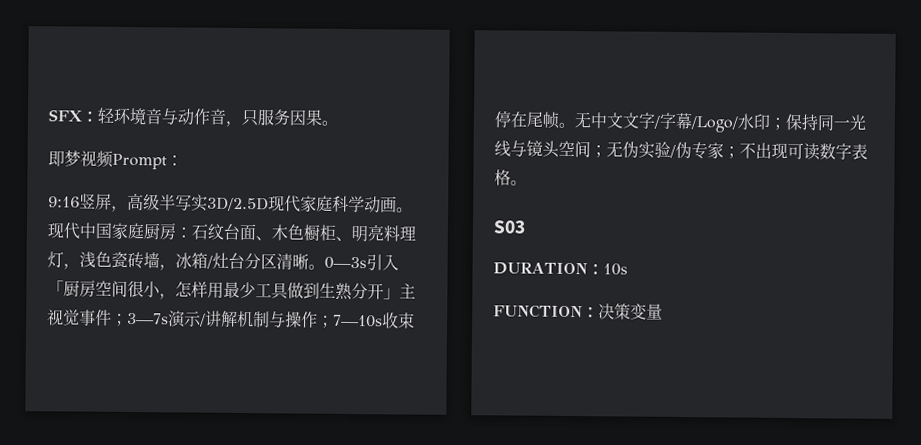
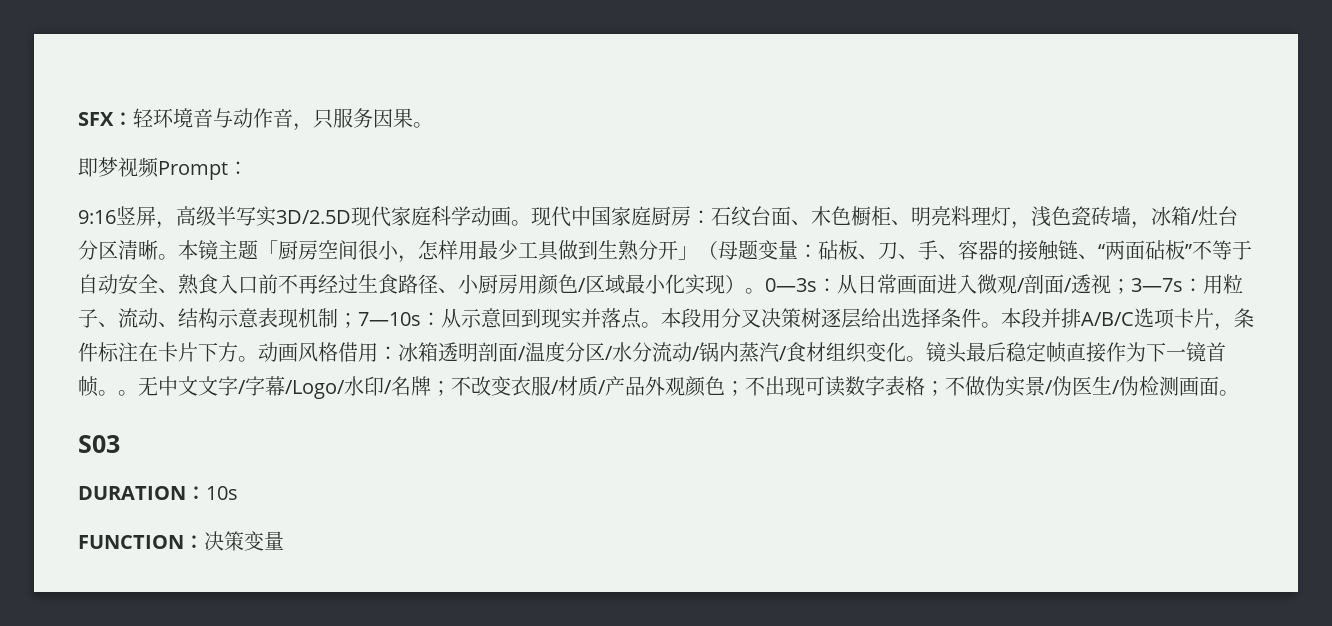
[324,254,399,272] 0—3s引入 -> [178,240,258,260] 本镜主题
[399,283,416,299] [47,309,415,329] [494,110,561,129] 主视觉事件；3—7s演示/讲解机制与操作；7—10s收束停在尾帧 -> [698,240,1252,261] [78,274,1243,295] [78,308,1254,331] [78,341,1226,363] [78,376,118,397] （母题变量：砧板、刀、手、容器的接触链、“两面砧板”不等于自动安全、熟食入口前不再经过生食路径、小厨房用颜色/区域最小化实现）。0—3s：从日常画面进入微观/剖面/透视；3—7s：用粒子、流动、结构示意表现机制；7—10s：从示意回到现实并落点。本段用分叉决策树逐层给出选择条件。本段并排A/B/C选项卡片，条件标注在卡片下方。动画风格借用：冰箱透明剖面/温度分区/水分流动/锅内蒸汽/食材组织变化。镜头最后稳定帧直接作为下一镜首帧。
[769,113,866,131] [494,139,724,160] ；保持同一光线与镜头空间；无伪实验/伪专家 -> [384,376,725,397] /名牌；不改变衣服/材质/产品外观颜色
(511, 177) none -> [925,376,1219,397] ；不做伪实景/伪医生/伪检测画面

